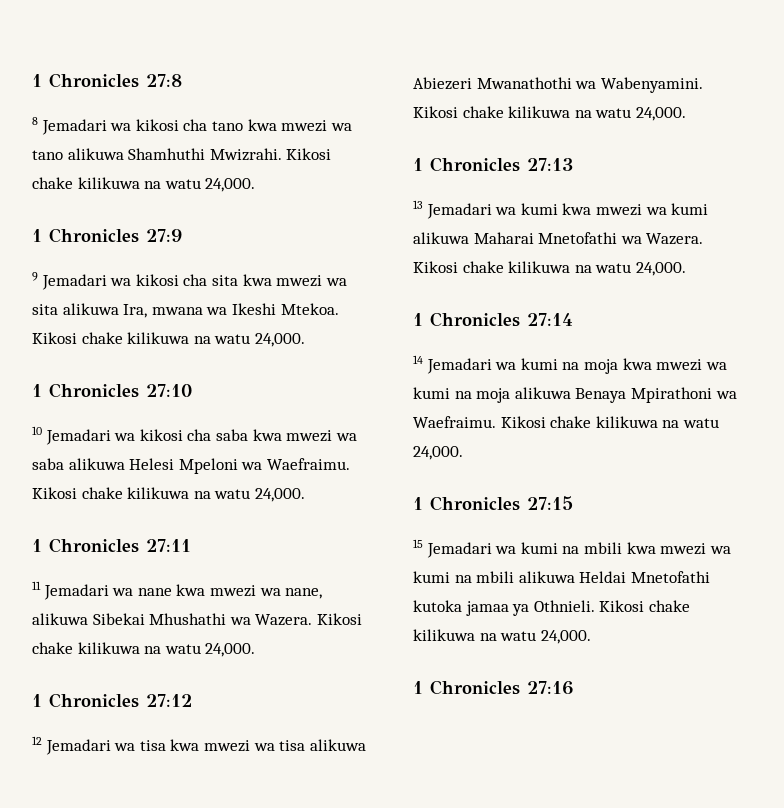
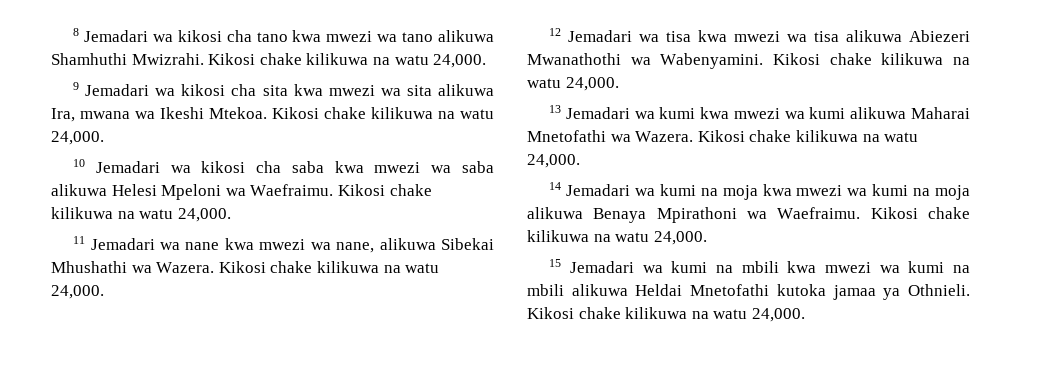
[32,73,182,88] 1 Chronicles 27:8 // -> (73, 32) none
[32,228,182,243] // 1 Chronicles 27:9 -> (487, 61) none
[32,383,192,398] // 1 Chronicles 27:10 -> (104, 138) none
[32,538,191,553] // 1 Chronicles 27:11 -> (231, 215) none
[32,693,192,708] // 1 Chronicles 27:12 -> (104, 292) none
[413,157,573,172] // 1 Chronicles 27:13 -> (619, 84) none
[413,312,573,327] // 1 Chronicles 27:14 -> (580, 161) none
[413,496,573,511] // 1 Chronicles 27:15 -> (707, 238) none
[413,680,574,695] // 1 Chronicles 27:16 -> (805, 315) none

